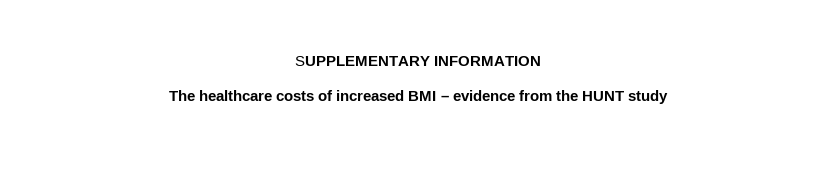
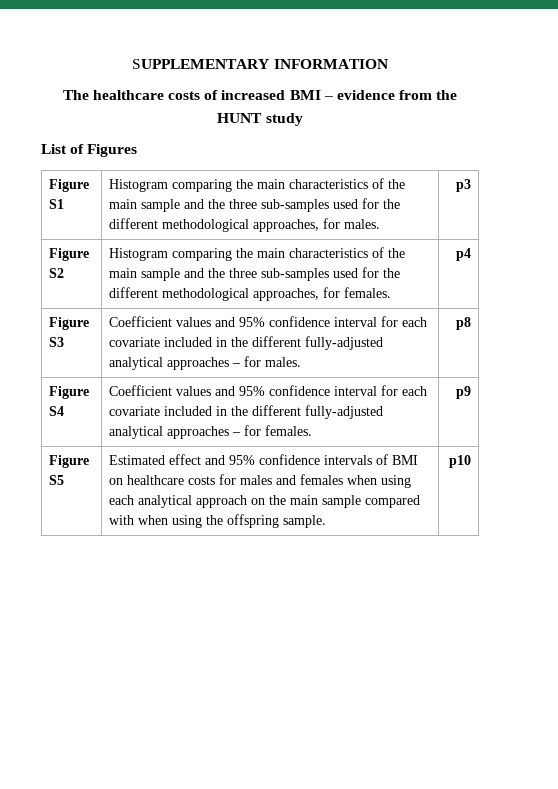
(668, 97) none -> [41,144,138,157] [49,179,90,192] [49,199,65,209] [109,178,406,192] [109,198,401,212] [109,218,381,232] [455,179,471,192] [49,248,90,261] [49,268,65,278] [109,247,406,261] [109,267,401,281] [109,287,392,301] [455,248,471,261] [49,317,90,330] [49,337,65,347] [109,316,428,327] [109,336,384,350] [109,356,302,370] [455,317,471,330] [49,386,90,399] [49,406,65,416] [109,385,428,396] [109,405,384,419] [109,425,313,439] [455,386,471,399] [49,455,90,468] [49,475,65,485] [109,454,419,465] [109,474,412,488] [109,495,421,508] [109,514,327,528] [448,455,471,468] // List of Figures // Figure S1 | Histogram comparing the main characteristics of the main sample and the three sub-samples used for the different methodological approaches, for males. | p3 // Figure S2 | Histogram comparing the main characteristics of the main sample and the three sub-samples used for the different methodological approaches, for females. | p4 // Figure S3 | Coefficient values and 95% confidence interval for each covariate included in the different fully-adjusted analytical approaches – for males. | p8 // Figure S4 | Coefficient values and 95% confidence interval for each covariate included in the different fully-adjusted analytical approaches – for females. | p9 // Figure S5 | Estimated effect and 95% confidence intervals of BMI on healthcare costs for males and females when using each analytical approach on the main sample compared with when using the offspring sample. | p10

